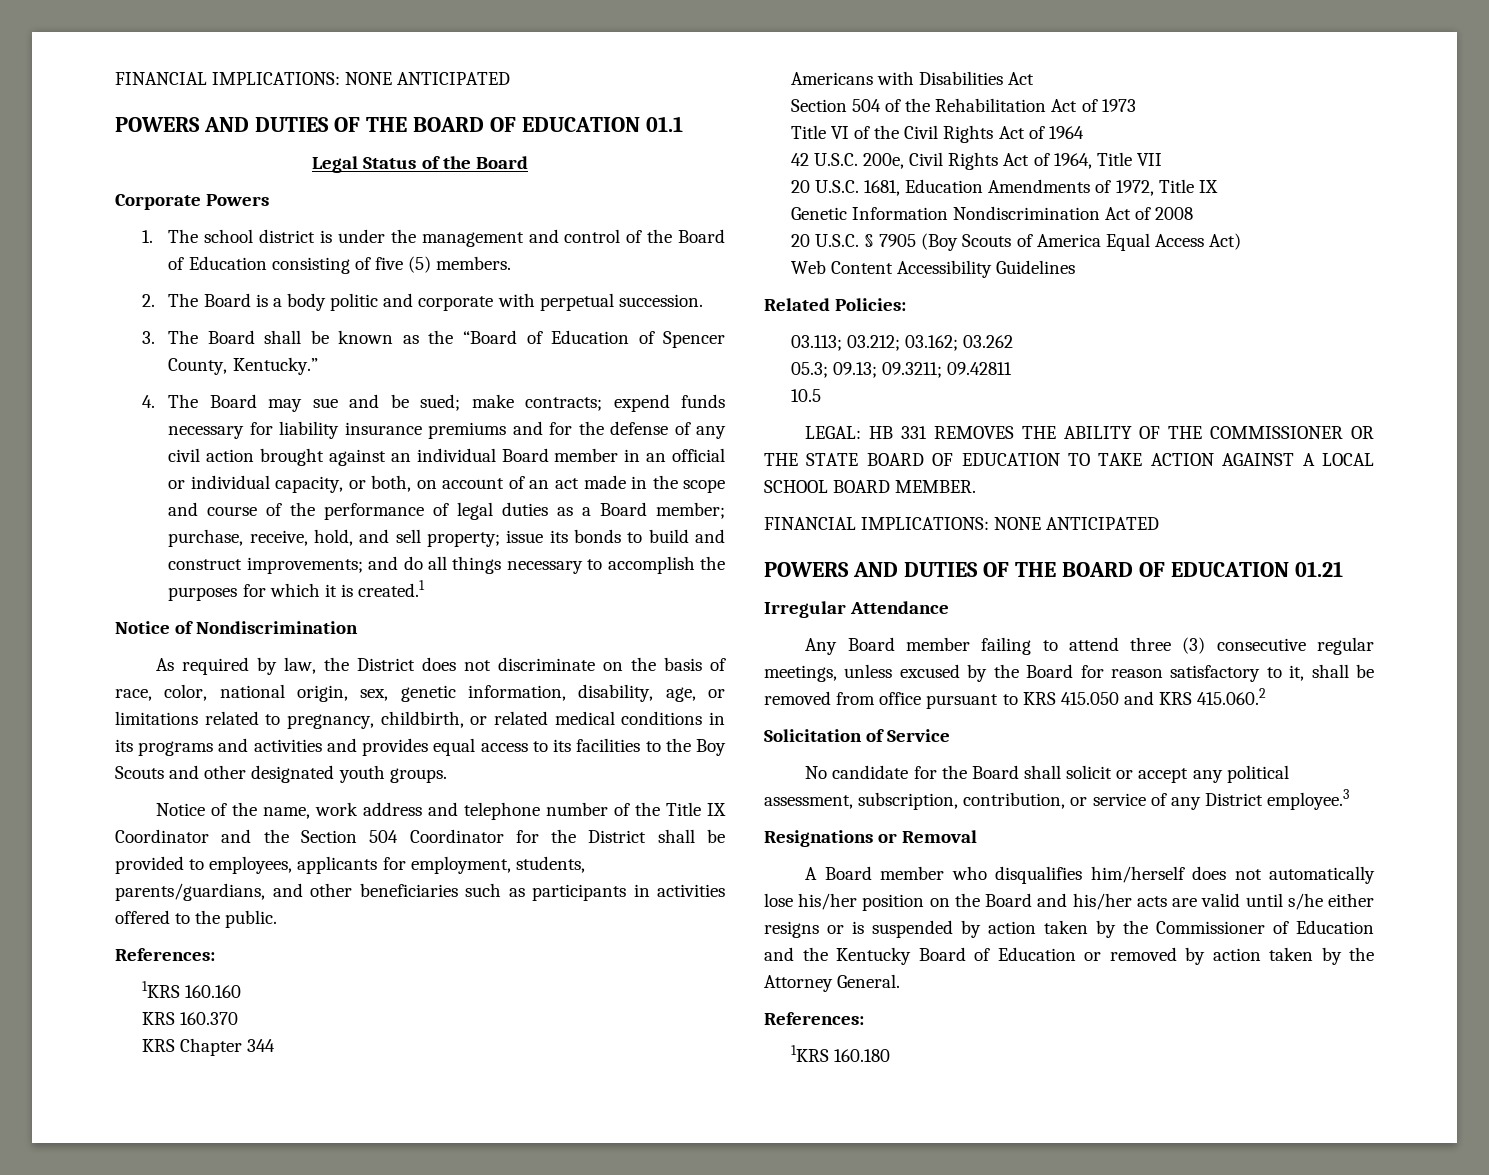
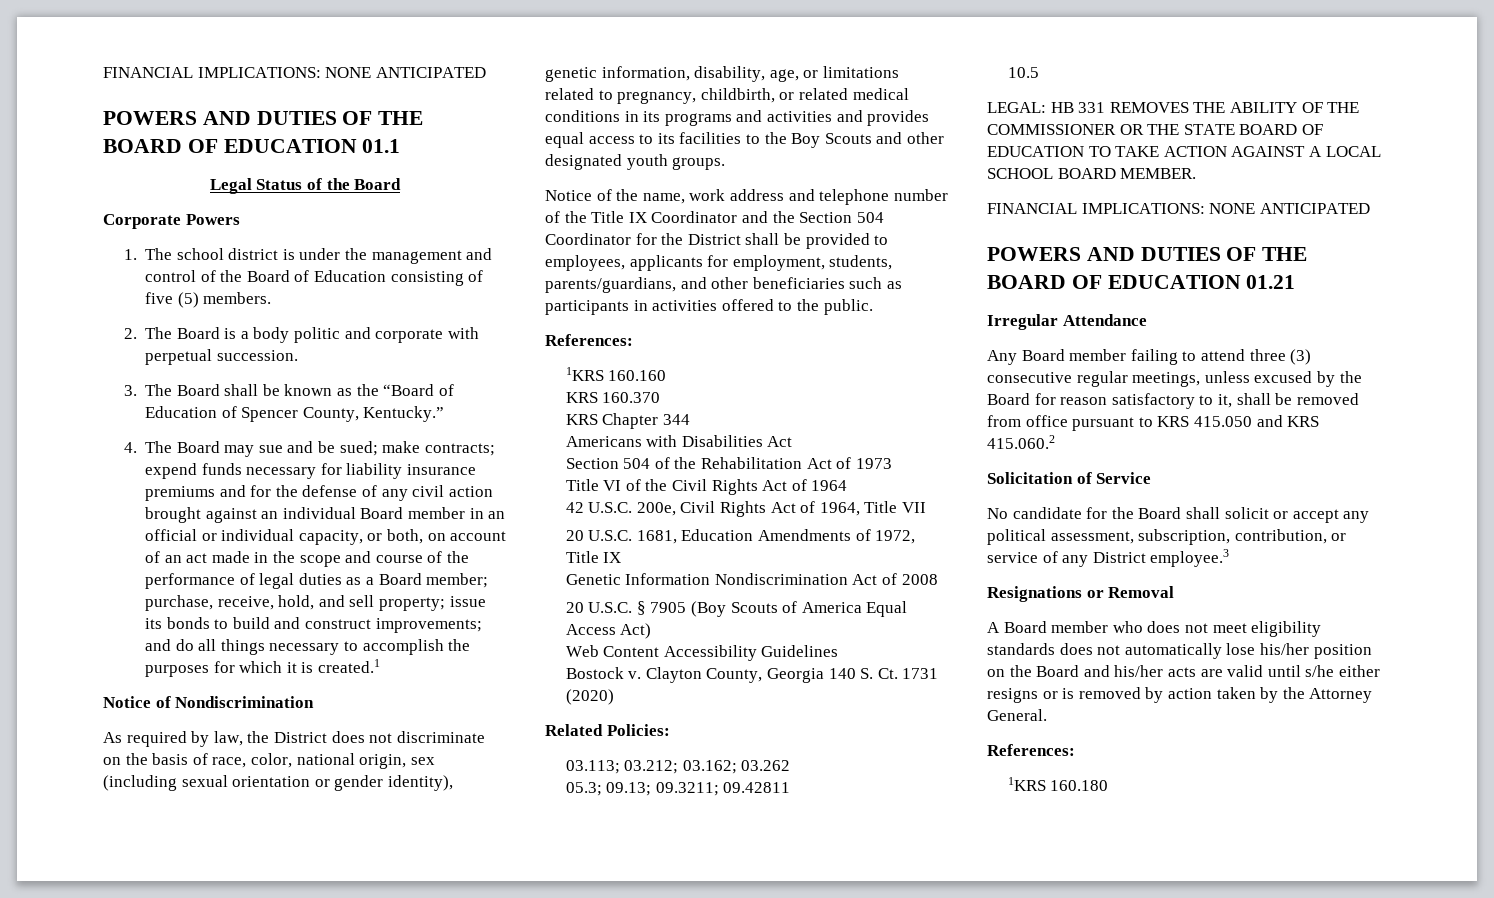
[360,689,389,701] sex, -> [410,757,435,765] [103,775,453,791] sex (including sexual orientation or gender identity),
(1076, 267) none -> [565,667,939,683] [565,689,614,705] // Bostock v. Clayton County, Georgia 140 S. Ct. 1731 (2020)
[995,866,1185,884] disqualifies him/herself -> [1147,621,1322,637] [987,643,1055,655] does not meet eligibility standards
[872,920,1374,938] [764,947,1101,965] suspended by action taken by the Commissioner of Education and the Kentucky Board of Education or -> (1075, 693) none

